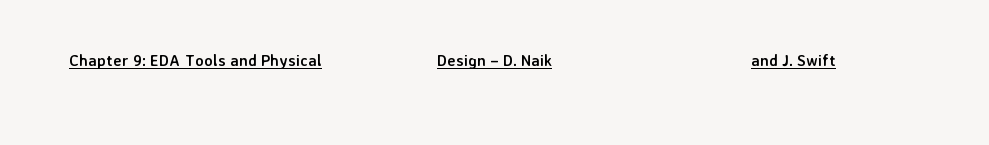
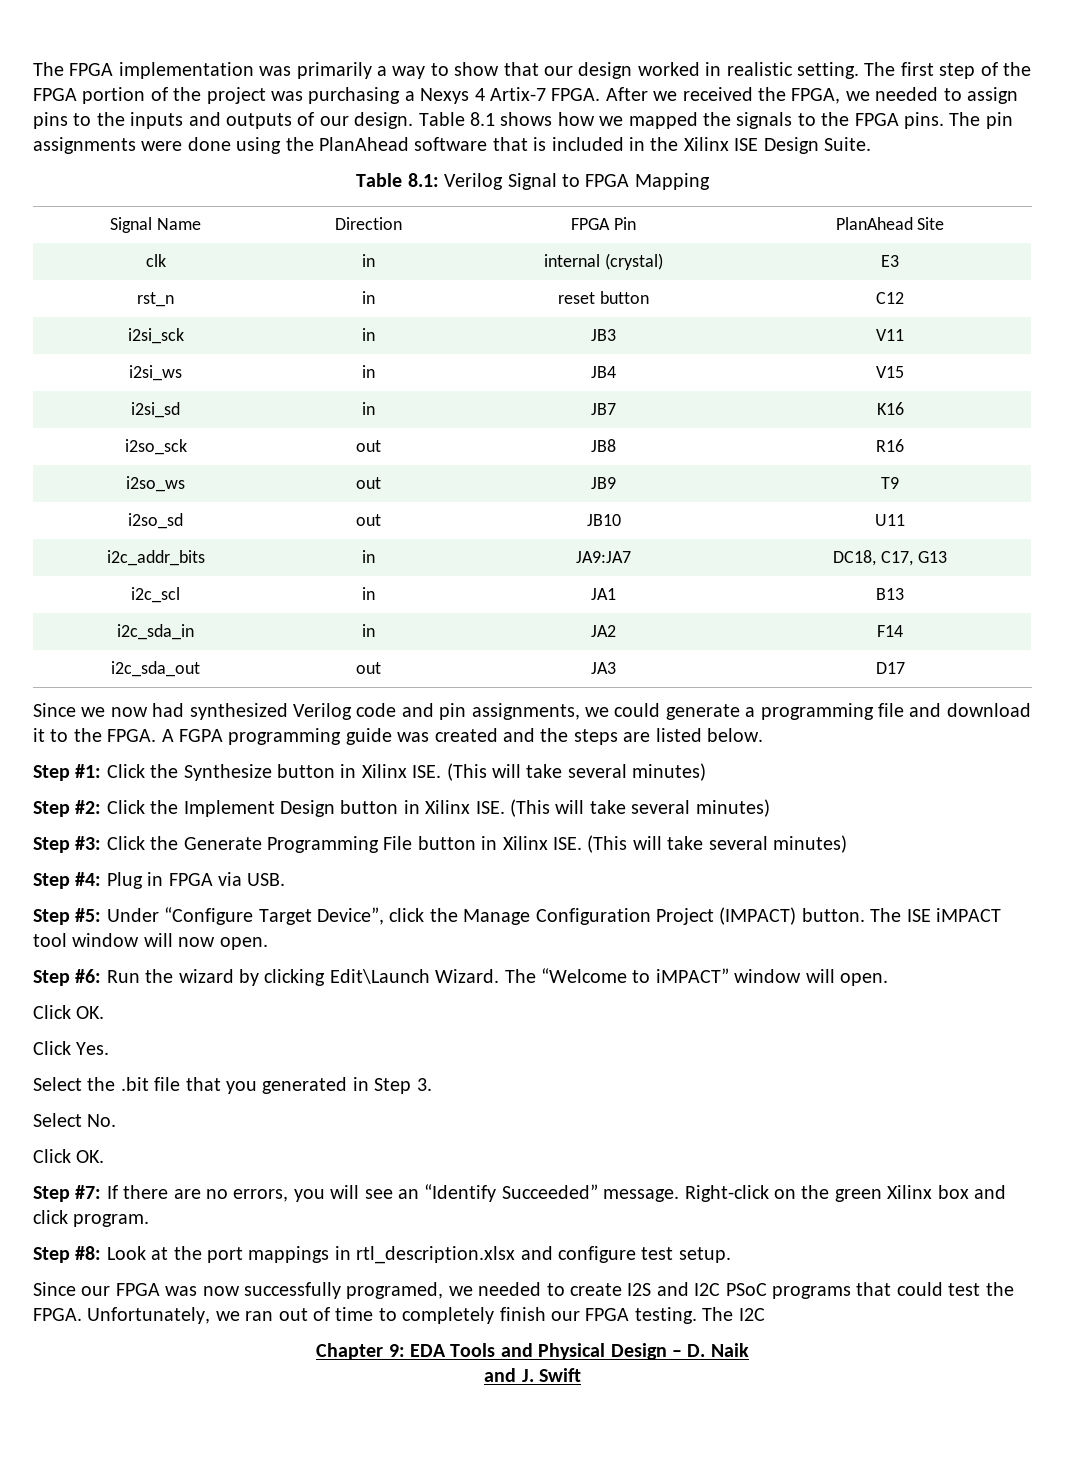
(69, 61) none -> [33,62,1031,79] [33,87,1018,104] [33,112,1013,129] [33,137,871,154] [356,173,710,190] [110,217,201,233] [334,217,402,230] [571,217,636,230] [835,217,945,230] [145,254,166,267] [361,254,375,267] [544,253,663,270] [881,255,899,267] [137,292,174,307] [361,291,375,304] [558,291,649,304] [876,292,904,304] [127,328,184,344] [361,328,375,341] [591,329,616,341] [876,329,904,341] [129,365,182,381] [361,365,375,378] [591,366,616,378] [876,366,904,378] [131,402,180,418] [361,402,375,415] [591,403,616,415] [876,402,904,415] [124,439,187,455] [355,440,381,452] [591,439,616,452] [876,439,904,452] [126,476,185,492] [355,477,381,489] [591,477,616,489] [881,477,899,489] [128,513,183,529] [355,514,381,526] [586,514,621,526] [875,514,905,526] [106,550,205,566] [361,550,375,563] [576,551,631,563] [833,550,947,566] [131,587,180,603] [361,587,375,600] [591,588,616,600] [876,588,904,600] [117,624,194,640] [361,624,375,637] [591,625,616,637] [877,625,903,637] [111,661,200,677] [355,662,381,674] [591,662,616,674] [875,662,905,674] [33,703,1031,720] [33,728,763,745] [33,763,707,781] [33,799,770,817] [33,835,847,853] [33,872,286,889] [33,907,1001,925] [33,933,268,950] [33,968,888,986] [33,1005,105,1019] [33,1041,110,1055] [33,1077,432,1094] [33,1113,117,1127] [33,1149,105,1163] [33,1184,1006,1202] [33,1210,150,1227] [33,1246,731,1264] [33,1282,1014,1299] [33,1307,765,1324] The FPGA implementation was primarily a way to show that our design worked in realistic setting. The first step of the FPGA portion of the project was purchasing a Nexys 4 Artix-7 FPGA. After we received the FPGA, we needed to assign pins to the inputs and outputs of our design. Table 8.1 shows how we mapped the signals to the FPGA pins. The pin assignments were done using the PlanAhead software that is included in the Xilinx ISE Design Suite. // Table 8.1: Verilog Signal to FPGA Mapping // Signal Name | Direction | FPGA Pin | PlanAhead Site // clk | in | internal (crystal) | E3 // rst_n | in | reset button | C12 // i2si_sck | in | JB3 | V11 // i2si_ws | in | JB4 | V15 // i2si_sd | in | JB7 | K16 // i2so_sck | out | JB8 | R16 // i2so_ws | out | JB9 | T9 // i2so_sd | out | JB10 | U11 // i2c_addr_bits | in | JA9:JA7 | DC18, C17, G13 // i2c_scl | in | JA1 | B13 // i2c_sda_in | in | JA2 | F14 // i2c_sda_out | out | JA3 | D17 // Since we now had synthesized Verilog code and pin assignments, we could generate a programming file and download it to the FPGA. A FGPA programming guide was created and the steps are listed below. // Step #1: Click the Synthesize button in Xilinx ISE. (This will take several minutes) // Step #2: Click the Implement Design button in Xilinx ISE. (This will take several minutes) // Step #3: Click the Generate Programming File button in Xilinx ISE. (This will take several minutes) // Step #4: Plug in FPGA via USB. // Step #5: Under “Configure Target Device”, click the Manage Configuration Project (IMPACT) button. The ISE iMPACT tool window will now open. // Step #6: Run the wizard by clicking Edit\Launch Wizard. The “Welcome to iMPACT” window will open. // Click OK. // Click Yes. // Select the .bit file that you generated in Step 3. // Select No. // Click OK. // Step #7: If there are no errors, you will see an “Identify Succeeded” message. Right-click on the green Xilinx box and click program. // Step #8: Look at the port mappings in rtl_description.xlsx and configure test setup. // Since our FPGA was now successfully programed, we needed to create I2S and I2C PSoC programs that could test the FPGA. Unfortunately, we ran out of time to completely finish our FPGA testing. The I2C //

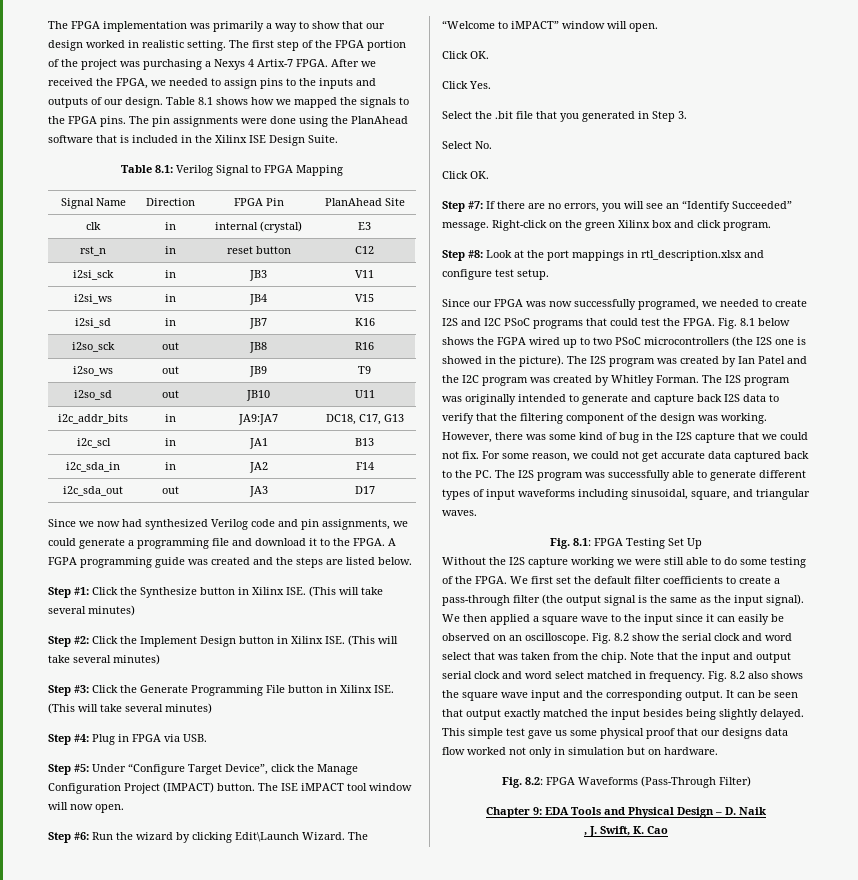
[87,1307,765,1324] Unfortunately, we ran out of time to completely finish our FPGA testing. The I2C -> [718,318,790,329] [442,336,806,348] [442,355,807,367] [442,375,790,386] [442,394,779,405] [442,413,767,424] [442,432,808,443] [442,451,809,462] [442,470,806,481] [442,489,810,500] [442,510,477,516] [550,538,702,549] [442,557,806,568] [442,576,780,584] [442,594,804,606] [442,614,784,625] [442,633,792,644] [442,652,791,663] [442,671,803,682] [442,690,798,701] [442,709,804,720] [442,728,788,739] [442,747,718,758] [501,776,751,788] Fig. 8.1 below shows the FGPA wired up to two PSoC microcontrollers (the I2S one is showed in the picture). The I2S program was created by Ian Patel and the I2C program was created by Whitley Forman. The I2S program was originally intended to generate and capture back I2S data to verify that the filtering component of the design was working. However, there was some kind of bug in the I2S capture that we could not fix. For some reason, we could not get accurate data captured back to the PC. The I2S program was successfully able to generate different types of input waveforms including sinusoidal, square, and triangular waves. // Fig. 8.1: FPGA Testing Set Up // Without the I2S capture working we were still able to do some testing of the FPGA. We first set the default filter coefficients to create a pass-through filter (the output signal is the same as the input signal). We then applied a square wave to the input since it can easily be observed on an oscilloscope. Fig. 8.2 show the serial clock and word select that was taken from the chip. Note that the input and output serial clock and word select matched in frequency. Fig. 8.2 also shows the square wave input and the corresponding output. It can be seen that output exactly matched the input besides being slightly delayed. This simple test gave us some physical proof that our designs data flow worked not only in simulation but on hardware. // Fig. 8.2: FPGA Waveforms (Pass-Through Filter)
[484,1368,581,1382] and J. Swift -> [584,826,668,837] , J. Swift, K. Cao

